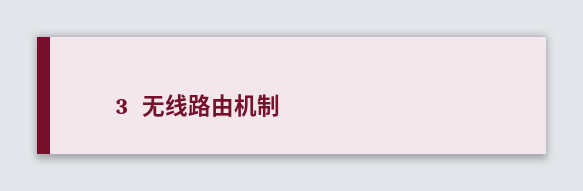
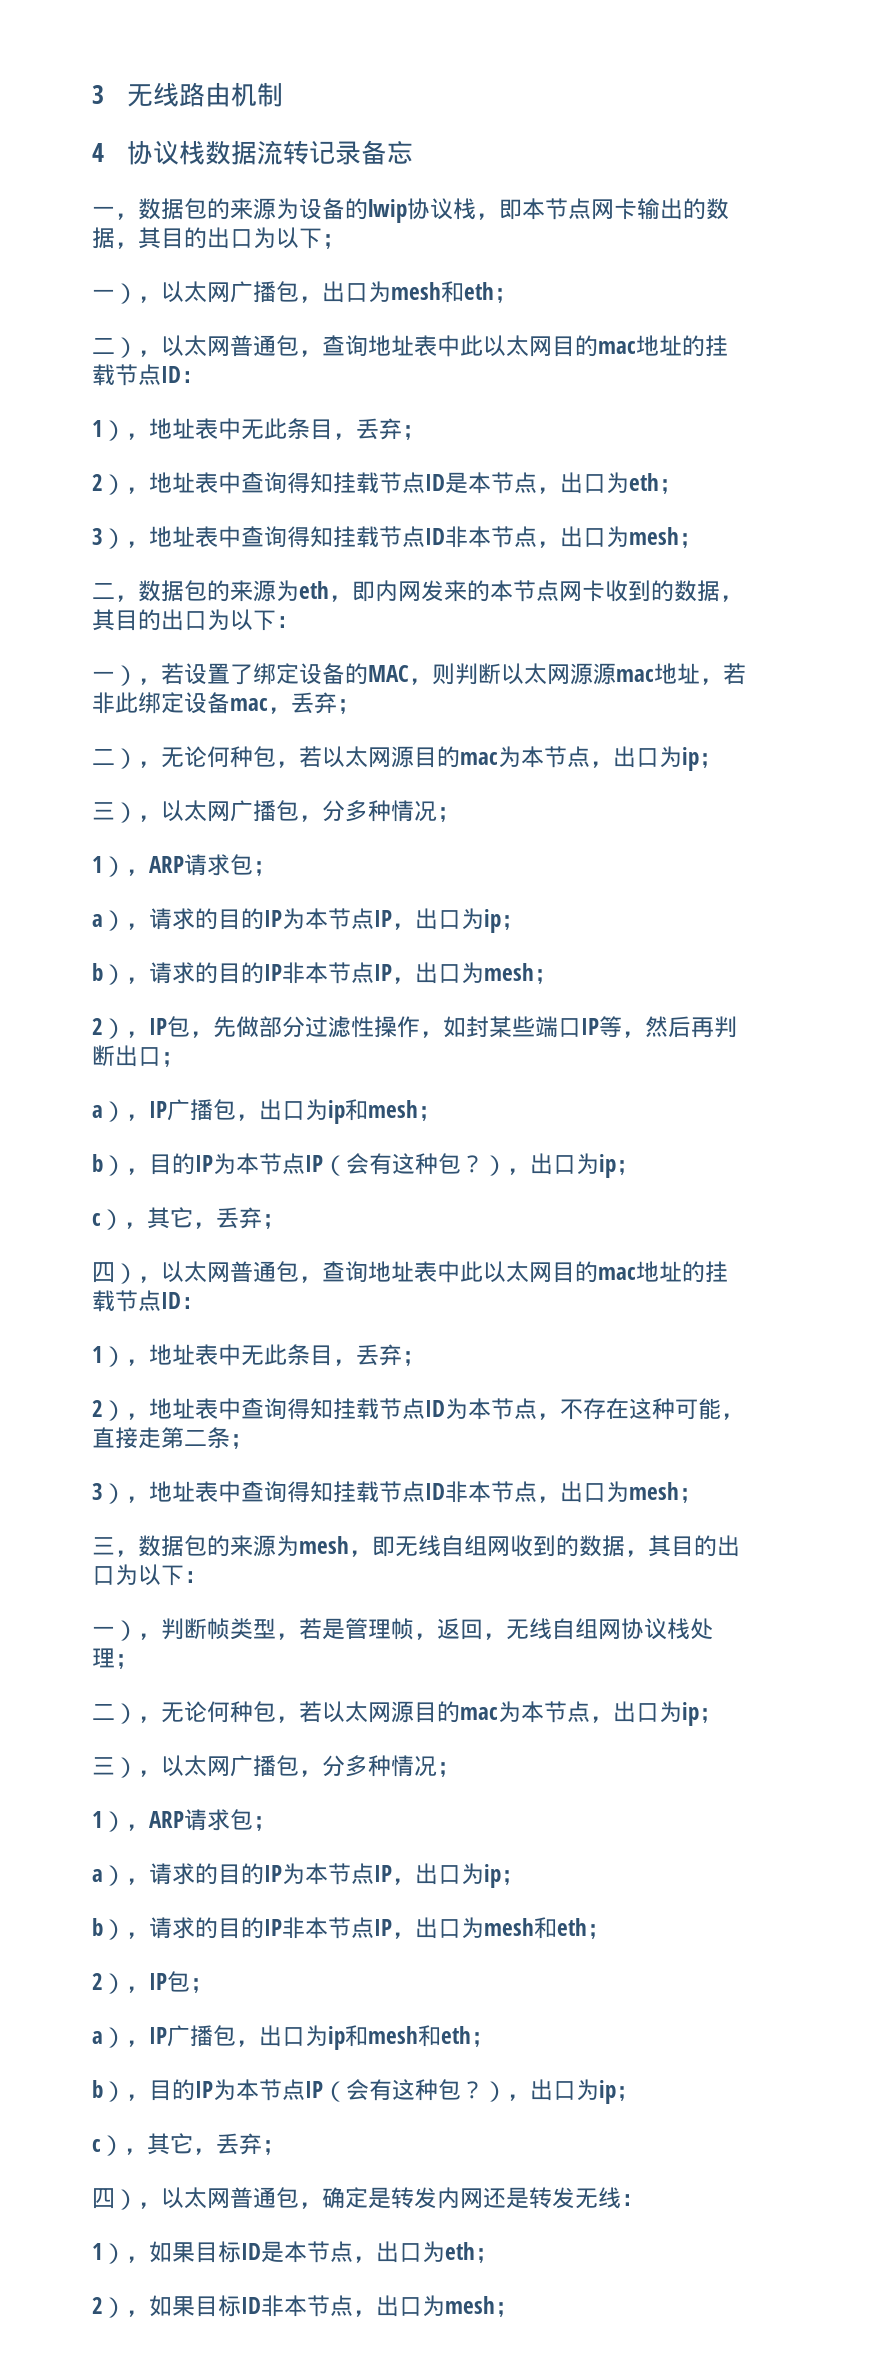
(280, 105) none -> [92,140,413,165] [92,198,729,223] [92,227,345,249] [92,281,517,304] [92,335,728,358] [92,364,204,386] [92,418,425,441] [92,472,682,495] [92,526,702,549] [92,580,743,602] [92,609,299,631] [92,663,746,686] [92,692,360,714] [92,746,722,771] [92,800,460,823] [92,854,276,877] [92,908,524,933] [92,962,557,985] [92,1016,737,1039] [92,1045,184,1067] [92,1099,441,1124] [92,1153,639,1178] [92,1207,285,1230] [92,1261,728,1284] [92,1290,204,1312] [92,1344,425,1367] [92,1398,744,1421] [92,1427,253,1449] [92,1481,702,1504] [92,1535,740,1557] [92,1564,207,1586] [92,1618,713,1641] [92,1648,138,1669] [92,1701,722,1726] [92,1755,460,1778] [92,1809,276,1832] [92,1863,524,1888] [92,1917,610,1940] [92,1971,213,1994] [92,2025,494,2050] [92,2079,639,2104] [92,2133,285,2156] [92,2187,644,2210] [92,2241,498,2264] [92,2295,518,2318] // 4协议栈数据流转记录备忘 // 一，数据包的来源为设备的lwip协议栈，即本节点网卡输出的数据，其目的出口为以下； // 一），以太网广播包，出口为mesh和eth； // 二），以太网普通包，查询地址表中此以太网目的mac地址的挂载节点ID： // 1），地址表中无此条目，丢弃； // 2），地址表中查询得知挂载节点ID是本节点，出口为eth； // 3），地址表中查询得知挂载节点ID非本节点，出口为mesh； // 二，数据包的来源为eth，即内网发来的本节点网卡收到的数据，其目的出口为以下： // 一），若设置了绑定设备的MAC，则判断以太网源源mac地址，若非此绑定设备mac，丢弃； // 二），无论何种包，若以太网源目的mac为本节点，出口为ip； // 三），以太网广播包，分多种情况； // 1），ARP请求包； // a），请求的目的IP为本节点IP，出口为ip； // b），请求的目的IP非本节点IP，出口为mesh； // 2），IP包，先做部分过滤性操作，如封某些端口IP等，然后再判断出口； // a），IP广播包，出口为ip和mesh； // b），目的IP为本节点IP（会有这种包？），出口为ip； // c），其它，丢弃； // 四），以太网普通包，查询地址表中此以太网目的mac地址的挂载节点ID： // 1），地址表中无此条目，丢弃； // 2），地址表中查询得知挂载节点ID为本节点，不存在这种可能，直接走第二条； // 3），地址表中查询得知挂载节点ID非本节点，出口为mesh； // 三，数据包的来源为mesh，即无线自组网收到的数据，其目的出口为以下： // 一），判断帧类型，若是管理帧，返回，无线自组网协议栈处理； // 二），无论何种包，若以太网源目的mac为本节点，出口为ip； // 三），以太网广播包，分多种情况； // 1），ARP请求包； // a），请求的目的IP为本节点IP，出口为ip； // b），请求的目的IP非本节点IP，出口为mesh和eth； // 2），IP包； // a），IP广播包，出口为ip和mesh和eth； // b），目的IP为本节点IP（会有这种包？），出口为ip； // c），其它，丢弃； // 四），以太网普通包，确定是转发内网还是转发无线： // 1），如果目标ID是本节点，出口为eth； // 2），如果目标ID非本节点，出口为mesh；

